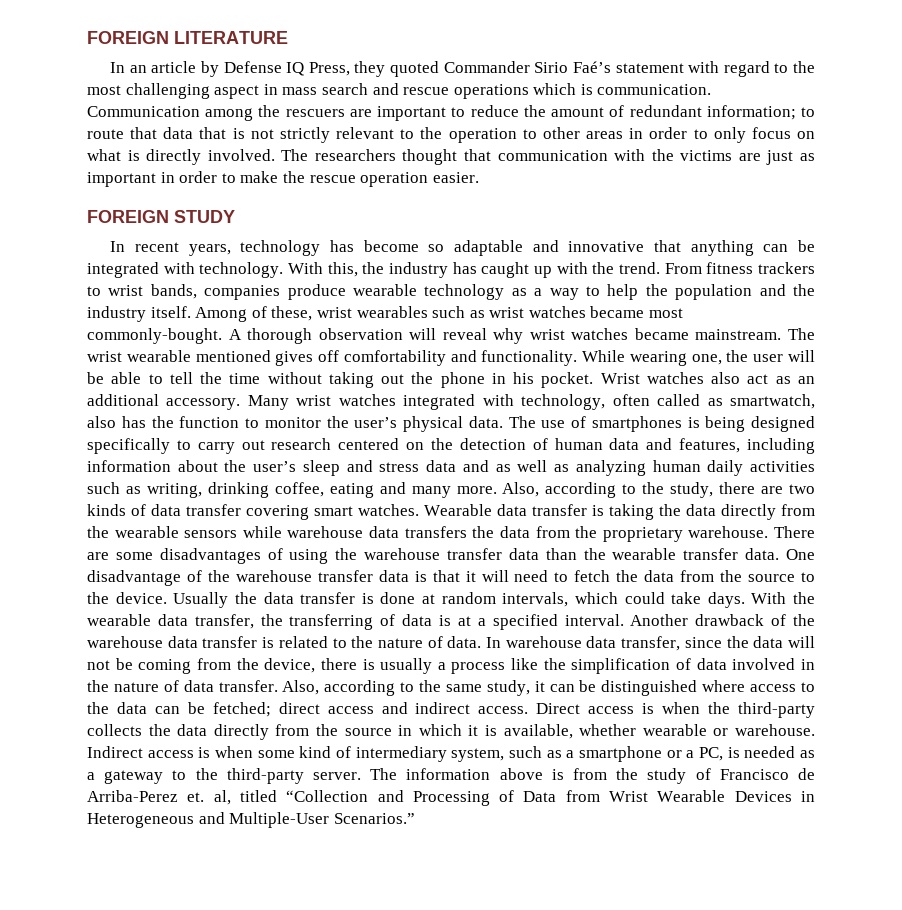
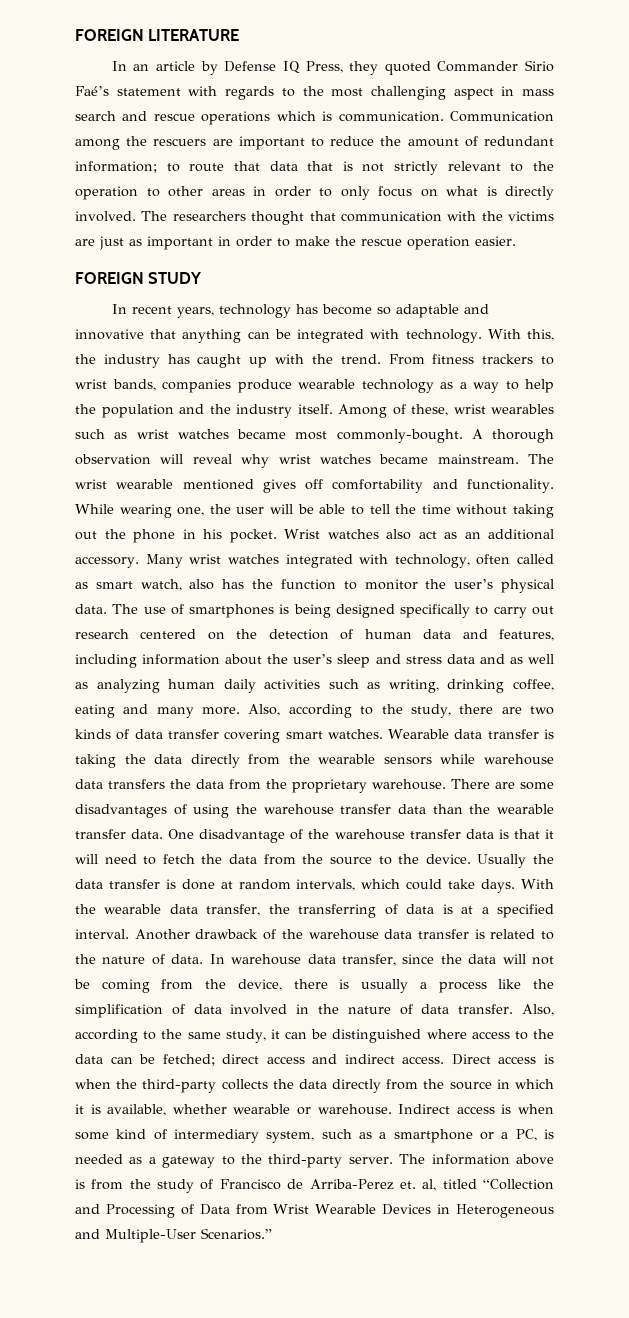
[723,61,770,77] regard -> [225,86,275,100] regards
[730,394,815,409] smartwatch, -> [95,579,182,591] smart watch,

